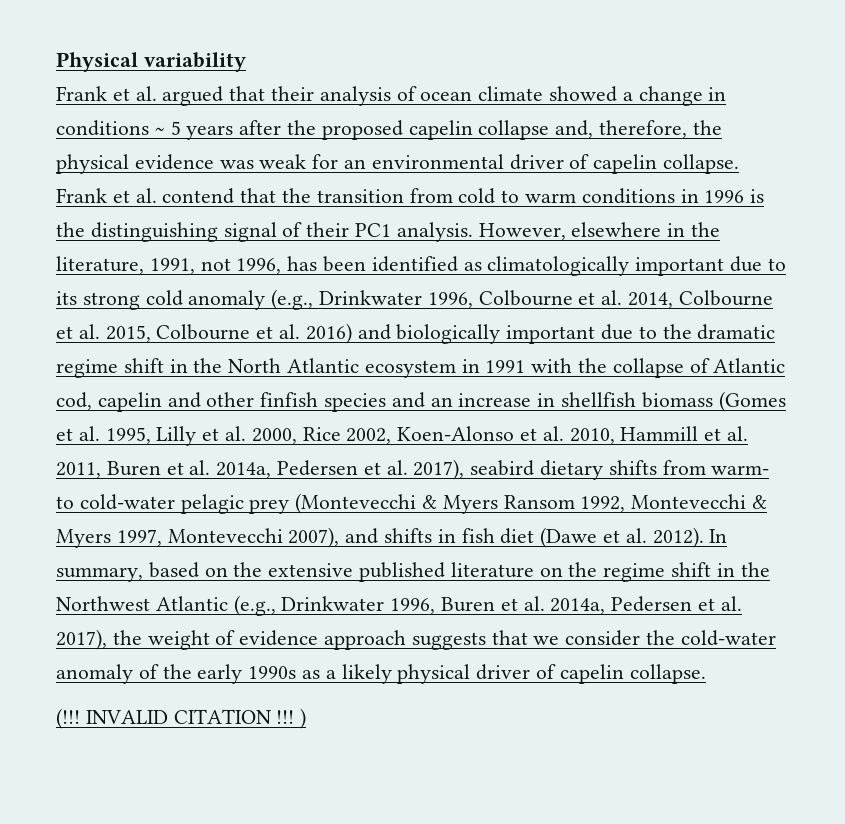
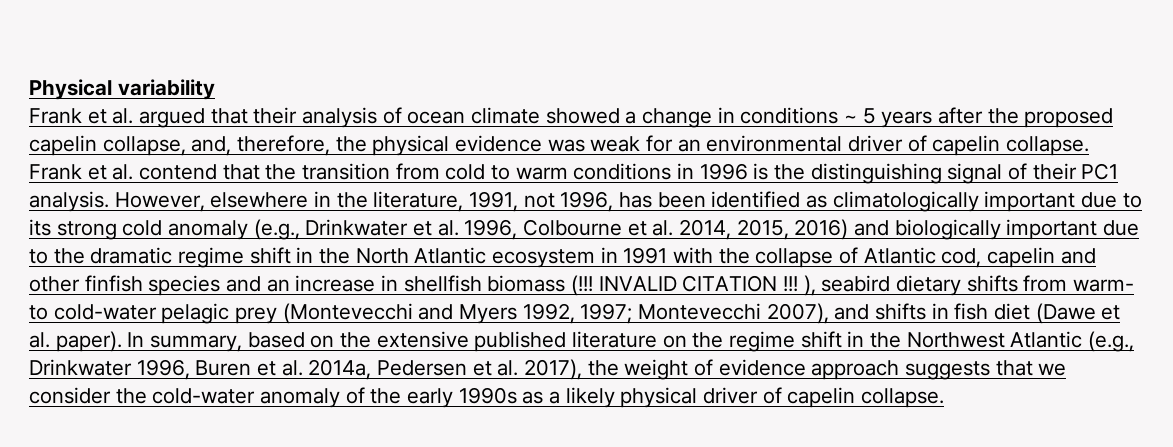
[478,120,550,140] collapse -> [102,136,186,156] collapse,
(423, 297) none -> [413,220,459,236] et al.
[678,290,773,306] [56,324,301,342] Colbourne et al. 2015, Colbourne et al. -> [736,219,789,240] 2015,
[718,391,786,412] [56,426,749,446] [56,459,465,480] (Gomes et al. 1995, Lilly et al. 2000, Rice 2002, Koen-Alonso et al. 2010, Hammill et al. 2011, Buren et al. 2014a, Pedersen et al. 2017), -> [571,275,816,296] (!!! INVALID CITATION !!! ),
[422,494,768,514] [56,529,162,548] & Myers Ransom 1992, Montevecchi & Myers 1997, -> [418,303,633,324] and Myers 1992, 1997;
[652,527,704,548] 2012). -> [55,331,122,352] paper).
[56,708,307,729] // (!!! INVALID CITATION !!! ) -> (945, 398) none

